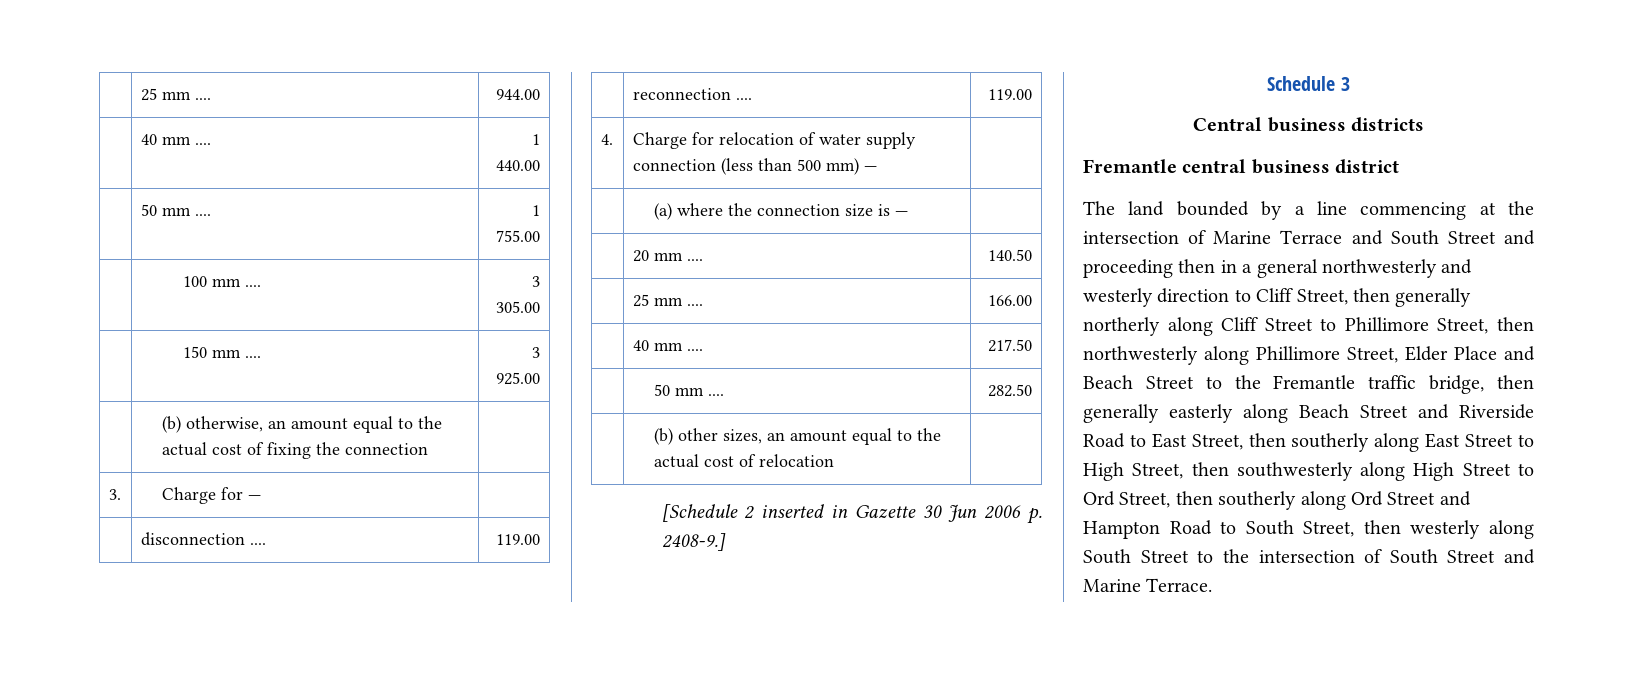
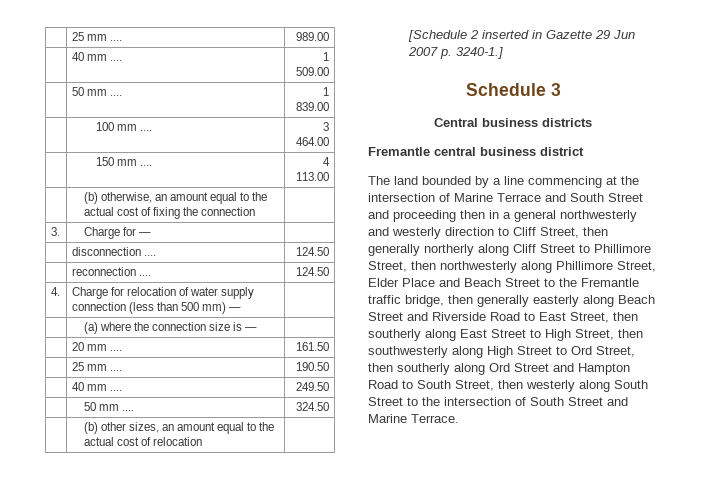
[140,88,211,101] [496,89,541,100] | 25 mm .... | 944.00 -> [71,32,122,41] [296,32,330,41] | 25 mm .... | 989.00
[496,160,541,171] 440.00 -> [296,67,330,76] 509.00
[496,230,541,242] 755.00 -> [296,102,330,111] 839.00
[496,301,541,313] 305.00 -> [296,137,330,146] 464.00
[532,347,541,358] [496,372,541,385] 3 925.00 -> [323,157,331,166] [296,172,330,181] 4 113.00
[496,534,541,545] 119.00 -> [296,247,330,256] 124.50
[988,89,1033,100] 119.00 -> [296,267,330,276] 124.50
[988,249,1033,261] [632,294,703,307] [988,295,1033,306] [632,340,703,351] [988,339,1033,352] [653,384,724,396] [988,384,1033,397] 140.50 // | 25 mm .... | 166.00 // | 40 mm .... | 217.50 // | 50 mm .... | 282.50 -> [296,342,330,351] [71,362,122,371] [296,362,330,371] [71,382,122,391] [296,382,330,391] [83,402,134,411] [296,402,330,411] 161.50 // | 25 mm .... | 190.50 // | 40 mm .... | 249.50 // | 50 mm .... | 324.50
[922,504,1042,524] [661,533,726,551] 30 Jun 2006 p. 2408-9.] -> [594,30,635,39] [407,47,503,59] 29 Jun 2007 p. 3240-1.]

